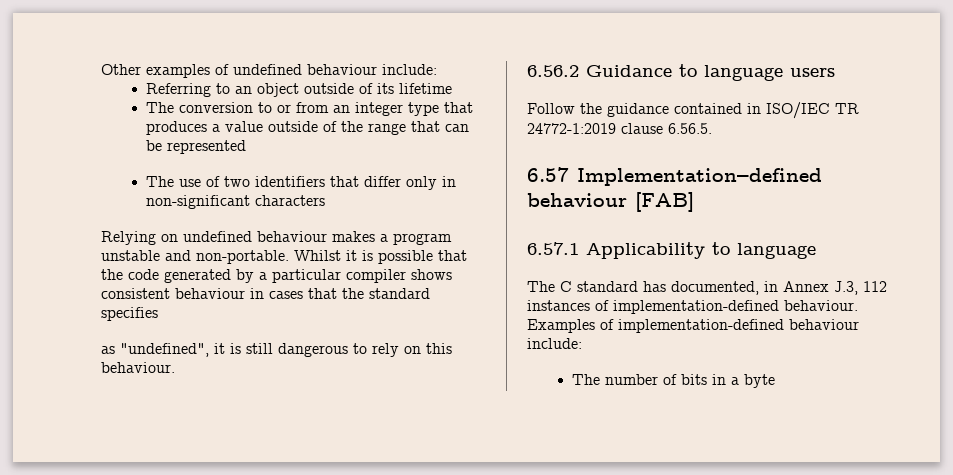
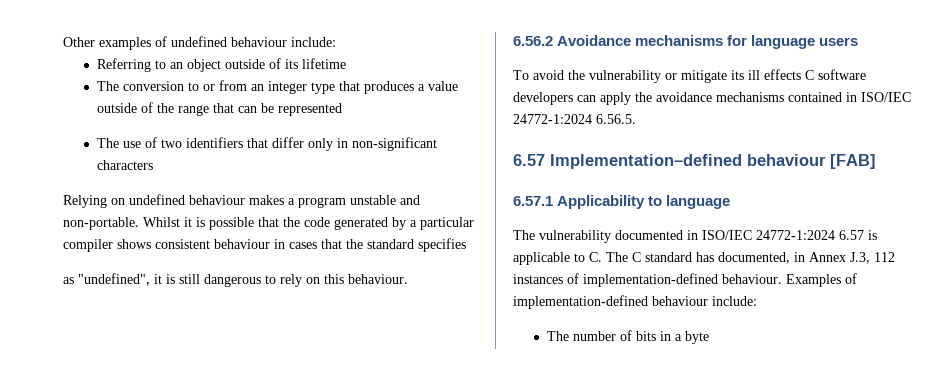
[586,64,697,77] Guidance to -> [557,35,748,46] Avoidance mechanisms for
[527,102,859,119] [527,123,663,134] Follow the guidance contained in ISO/IEC TR 24772-1:2019 clause -> [513,69,866,83] [513,92,911,105] [513,114,592,124] To avoid the vulnerability or mitigate its ill effects C software developers can apply the avoidance mechanisms contained in ISO/IEC 24772-1:2024
(555, 286) none -> [539,230,877,243] [513,252,628,265] vulnerability documented in ISO/IEC 24772-1:2024 6.57 is applicable to C. The

